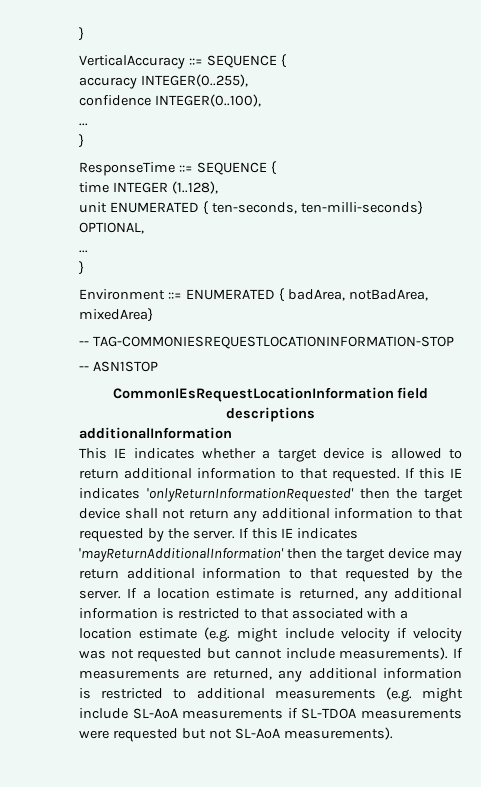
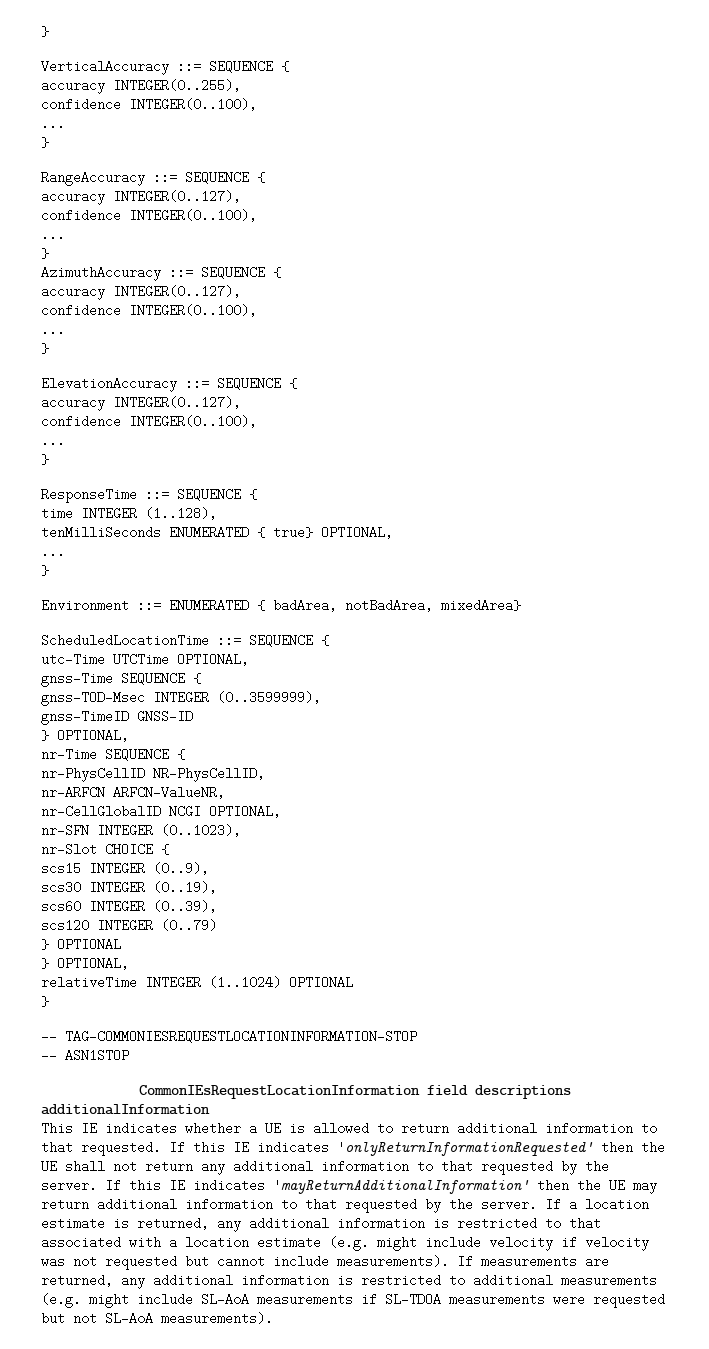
(84, 141) none -> [41,171,265,186] [41,190,241,205] [41,209,257,222] [41,228,65,241] [41,248,49,259] [41,266,281,281] [41,285,241,300] [41,304,257,317] [41,323,65,336] [41,343,49,354] [41,377,297,392] [41,396,241,411] [41,415,257,428] [41,434,65,447] [41,454,49,465] // RangeAccuracy ::= SEQUENCE { // accuracy INTEGER(0..127), // confidence INTEGER(0..100), // ... // } // AzimuthAccuracy ::= SEQUENCE { // accuracy INTEGER(0..127), // confidence INTEGER(0..100), // ... // } // ElevationAccuracy ::= SEQUENCE { // accuracy INTEGER(0..127), // confidence INTEGER(0..100), // ... // }
[79,201,423,215] unit ENUMERATED { ten-seconds, ten-milli-seconds} -> [41,526,313,539] tenMilliSeconds ENUMERATED { true}
(153, 315) none -> [41,634,329,647] [41,653,249,666] [41,672,201,687] [41,691,321,706] [41,710,193,725] [41,729,129,742] [41,748,185,761] [41,767,265,782] [41,786,225,799] [41,805,281,818] [41,824,241,837] [41,843,169,856] [41,862,209,875] [41,881,217,894] [41,900,217,913] [41,919,217,932] [41,938,121,951] [41,957,129,970] [41,976,353,989] [41,996,49,1007] // ScheduledLocationTime ::= SEQUENCE { // utc-Time UTCTime OPTIONAL, // gnss-Time SEQUENCE { // gnss-TOD-Msec INTEGER (0..3599999), // gnss-TimeID GNSS-ID // } OPTIONAL, // nr-Time SEQUENCE { // nr-PhysCellID NR-PhysCellID, // nr-ARFCN ARFCN-ValueNR, // nr-CellGlobalID NCGI OPTIONAL, // nr-SFN INTEGER (0..1023), // nr-Slot CHOICE { // scs15 INTEGER (0..9), // scs30 INTEGER (0..19), // scs60 INTEGER (0..39), // scs120 INTEGER (0..79) // } OPTIONAL // } OPTIONAL, // relativeTime INTEGER (1..1024) OPTIONAL // }
[277,448,364,462] target device -> [265,1122,281,1135] UE
[424,489,463,502] [79,508,120,519] target device -> [41,1160,57,1173] UE
[346,548,429,562] target device -> [609,1179,625,1192] UE

